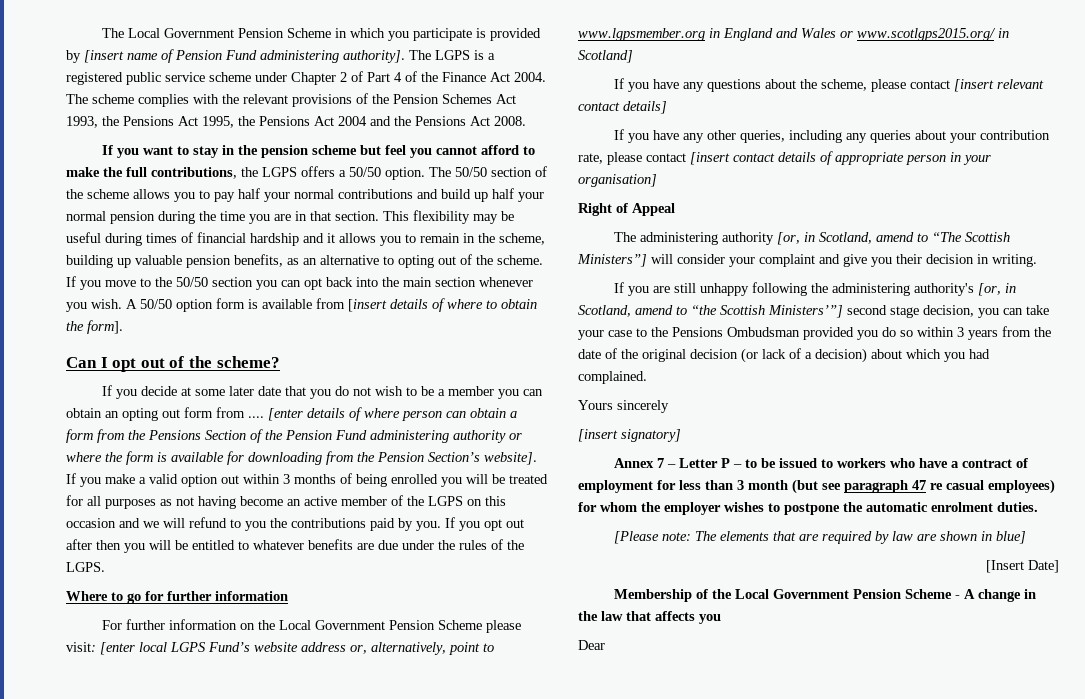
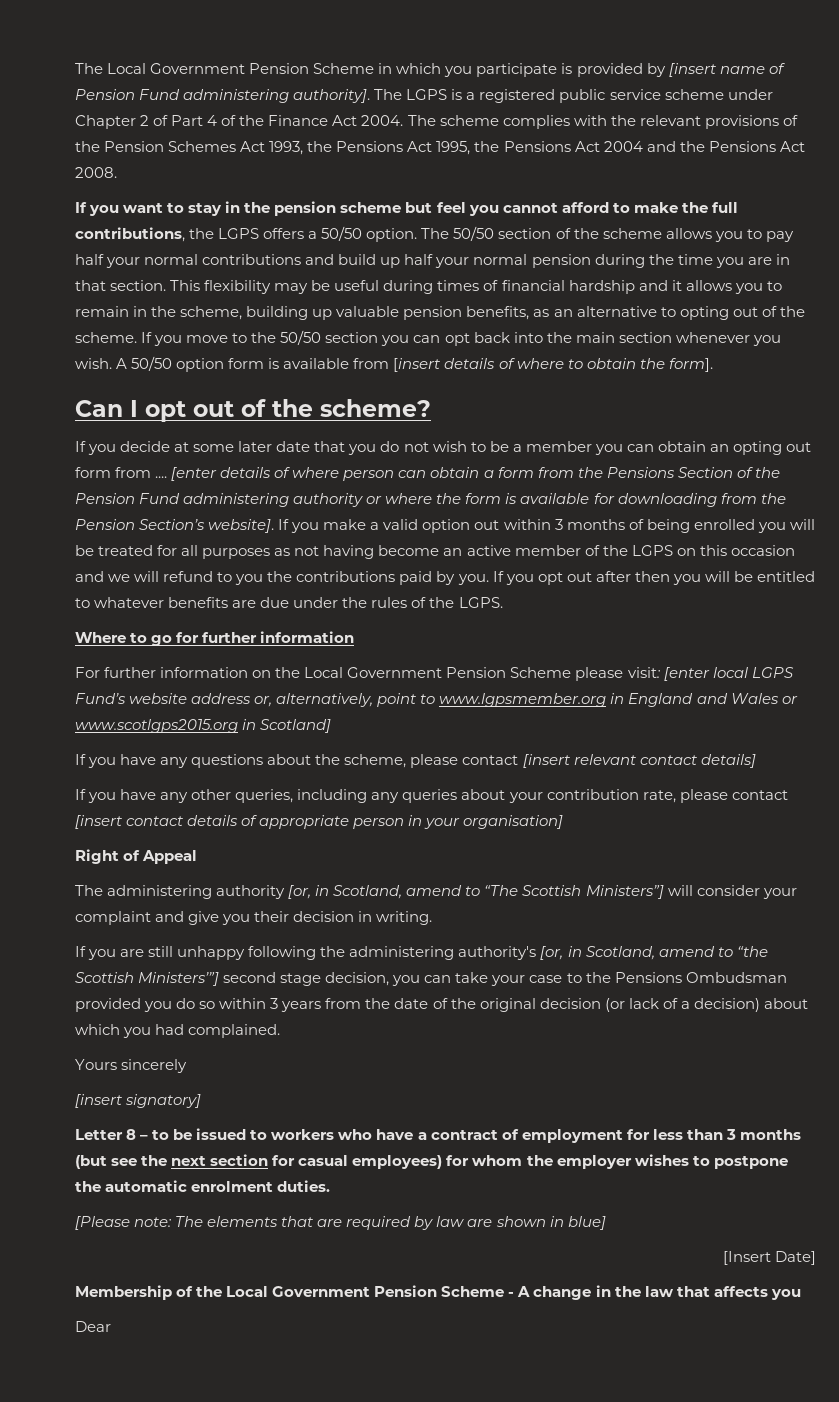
[857,28,996,41] www.scotlgps2015.org/ -> [75,719,238,733] www.scotlgps2015.org
[614,458,731,468] Annex 7 – Letter P -> [75,1129,137,1140] Letter 8
[748,480,788,490] month -> [739,1129,801,1140] months
[844,480,943,493] paragraph 47 re -> [141,1154,296,1166] the next section for

